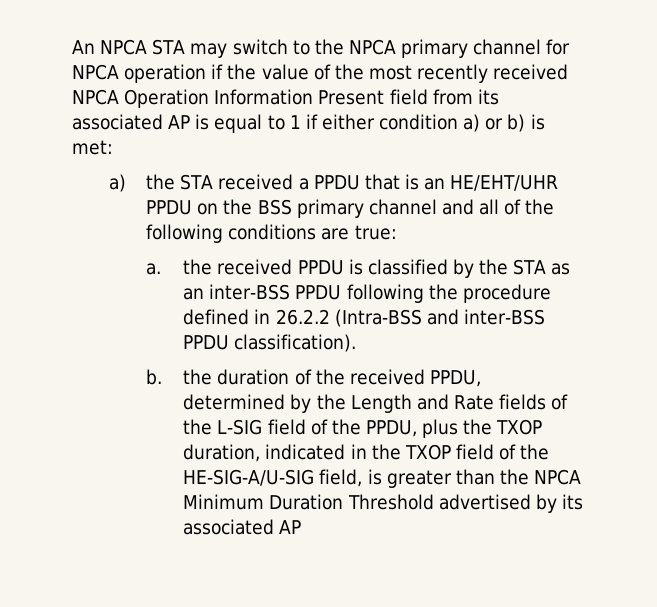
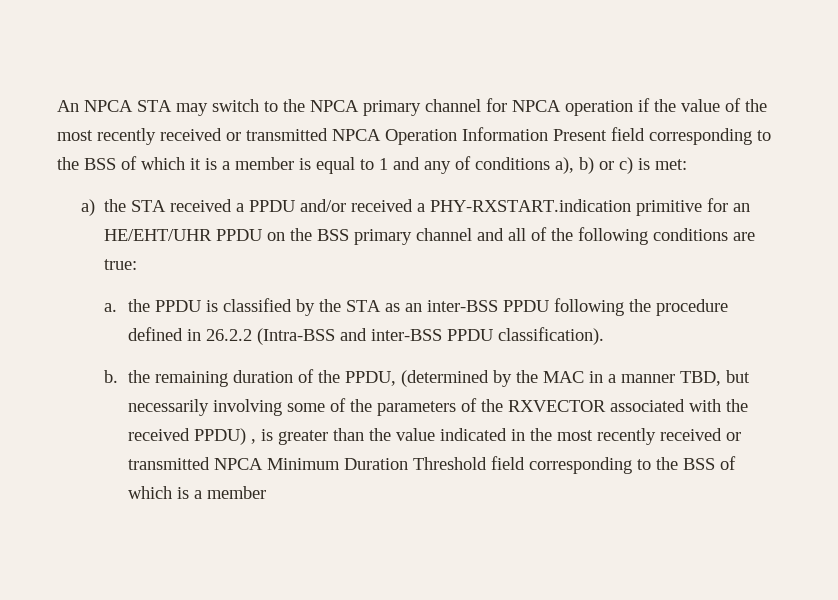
(569, 72) none -> [226,128,328,141] or transmitted
[432,89,499,105] [72,114,526,133] from its associated AP is equal to 1 if either condition a) or b) -> [649,128,771,145] [57,156,633,174] corresponding to the BSS of which it is a member is equal to 1 and any of conditions a), b) or c)
[364,174,419,190] that is -> [300,198,729,216] and/or received a PHY-RXSTART.indication primitive for
[217,259,293,275] received -> (150, 305) none
(213, 377) none -> [154,371,228,387] remaining
[349,369,481,387] [183,394,569,413] [183,419,543,438] [183,444,550,462] [183,469,582,488] [183,494,583,513] [183,519,302,535] received PPDU, determined by the Length and Rate fields of the L-SIG field of the PPDU, plus the TXOP duration, indicated in the TXOP field of the HE-SIG-A/U-SIG field, is greater than the NPCA Minimum Duration Threshold advertised by its associated AP -> [344,370,750,387] [127,398,748,416] [127,428,741,445] [127,456,736,474] [127,486,266,499] PPDU, (determined by the MAC in a manner TBD, but necessarily involving some of the parameters of the RXVECTOR associated with the received PPDU) , is greater than the value indicated in the most recently received or transmitted NPCA Minimum Duration Threshold field corresponding to the BSS of which is a member

